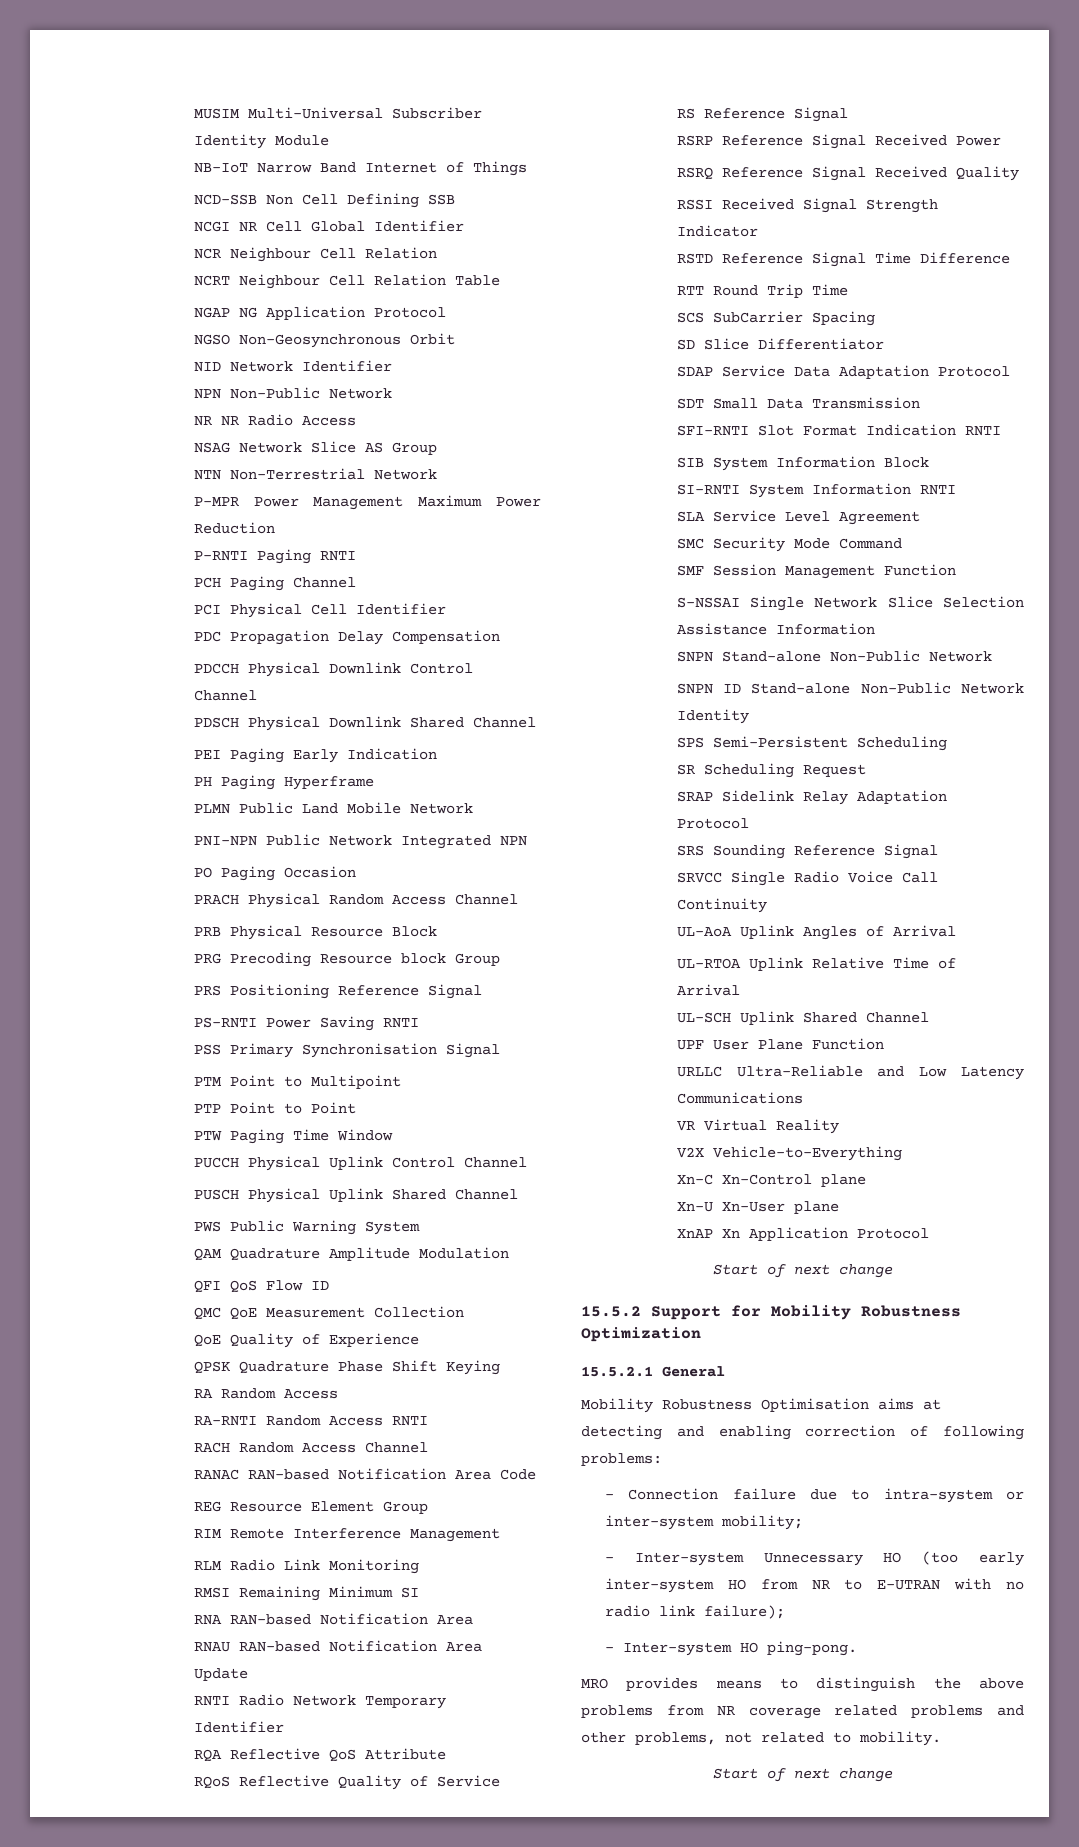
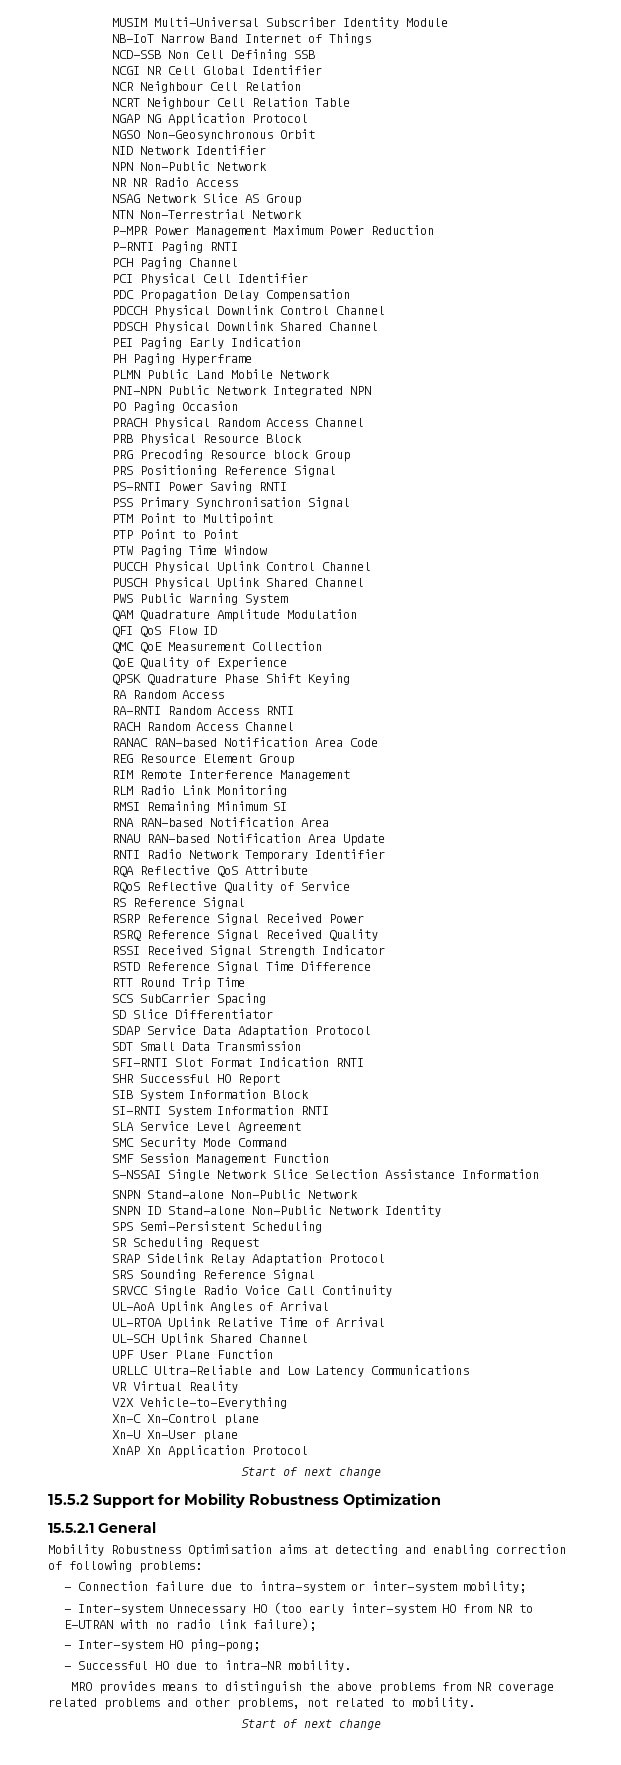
(1001, 431) none -> [111,1074,280,1086] // SHR Successful HO Report
[766,1641,857,1656] ping-pong. -> [189,1639,260,1652] [63,1660,351,1672] ping-pong; // - Successful HO due to intra-NR mobility.

